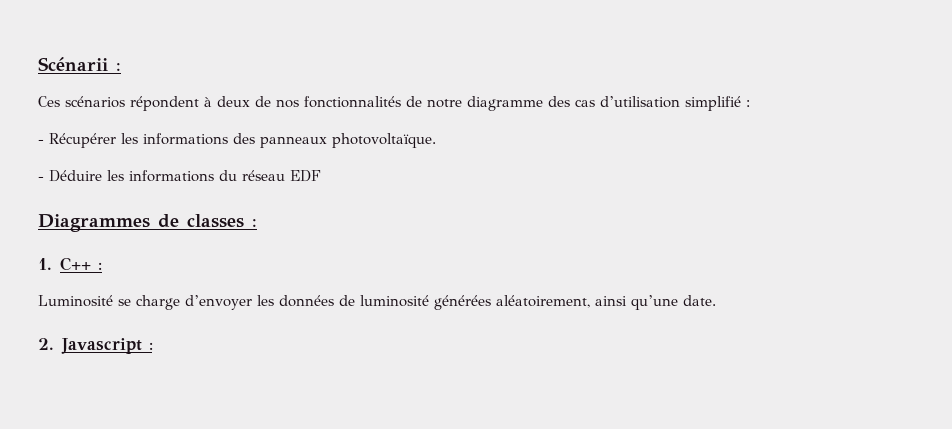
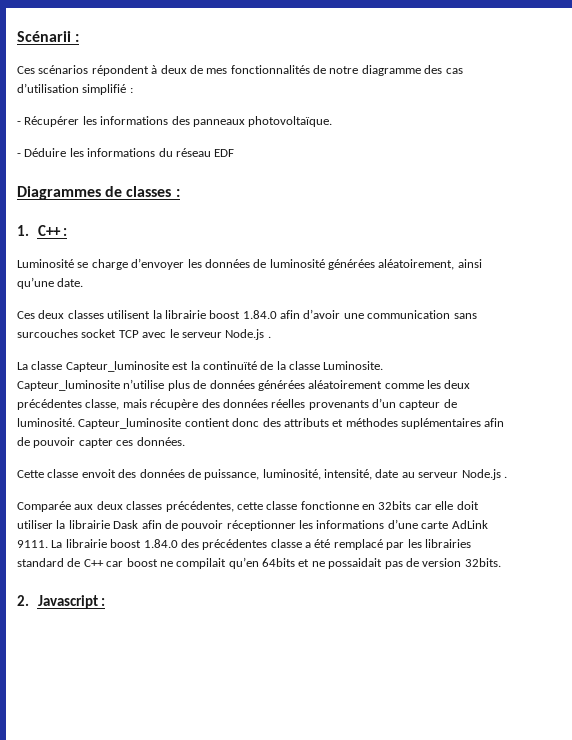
[276,99,299,108] nos -> [206,68,228,74] mes
(716, 300) none -> [17,309,477,319] [17,329,271,340] [17,361,384,372] [17,379,471,391] [17,398,457,410] [17,418,505,429] [17,437,185,448] [17,469,507,480] [17,501,479,512] [17,519,488,531] [17,539,471,550] [17,557,501,569] // Ces deux classes utilisent la librairie boost 1.84.0 afin d’avoir une communication sans surcouches socket TCP avec le serveur Node.js . // La classe Capteur_luminosite est la continuïté de la classe Luminosite. // Capteur_luminosite n’utilise plus de données générées aléatoirement comme les deux précédentes classe, mais récupère des données réelles provenants d’un capteur de luminosité. Capteur_luminosite contient donc des attributs et méthodes suplémentaires afin de pouvoir capter ces données. // Cette classe envoit des données de puissance, luminosité, intensité, date au serveur Node.js . // Comparée aux deux classes précédentes, cette classe fonctionne en 32bits car elle doit utiliser la librairie Dask afin de pouvoir réceptionner les informations d’une carte AdLink 9111. La librairie boost 1.84.0 des précédentes classe a été remplacé par les librairies standard de C++ car boost ne compilait qu’en 64bits et ne possaidait pas de version 32bits.

